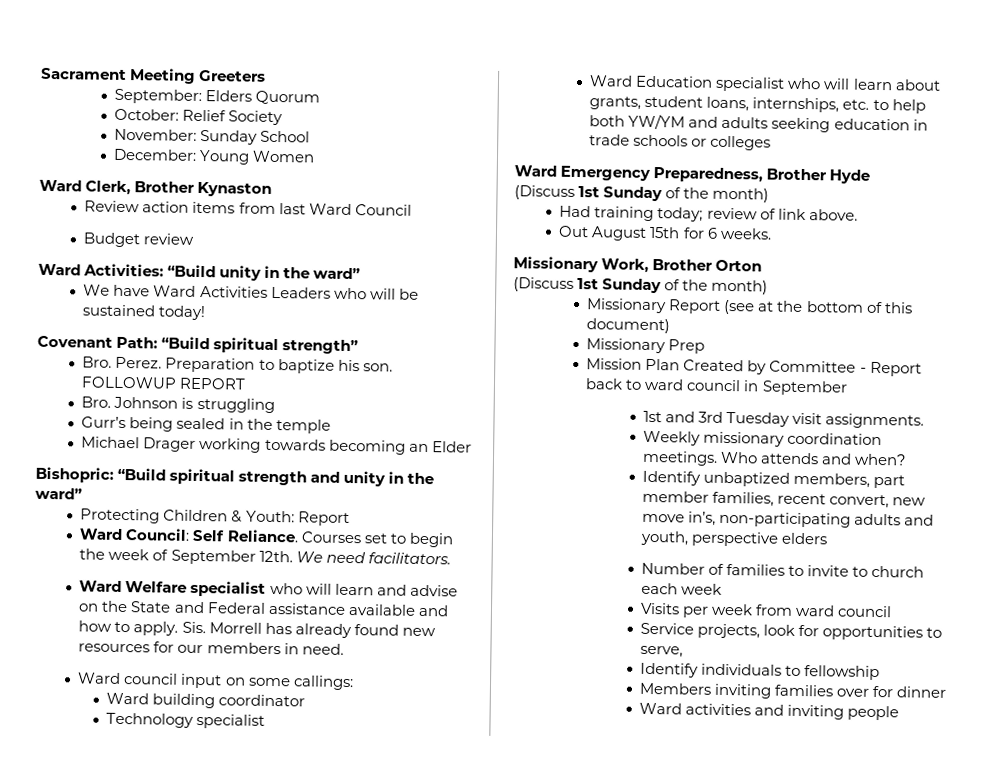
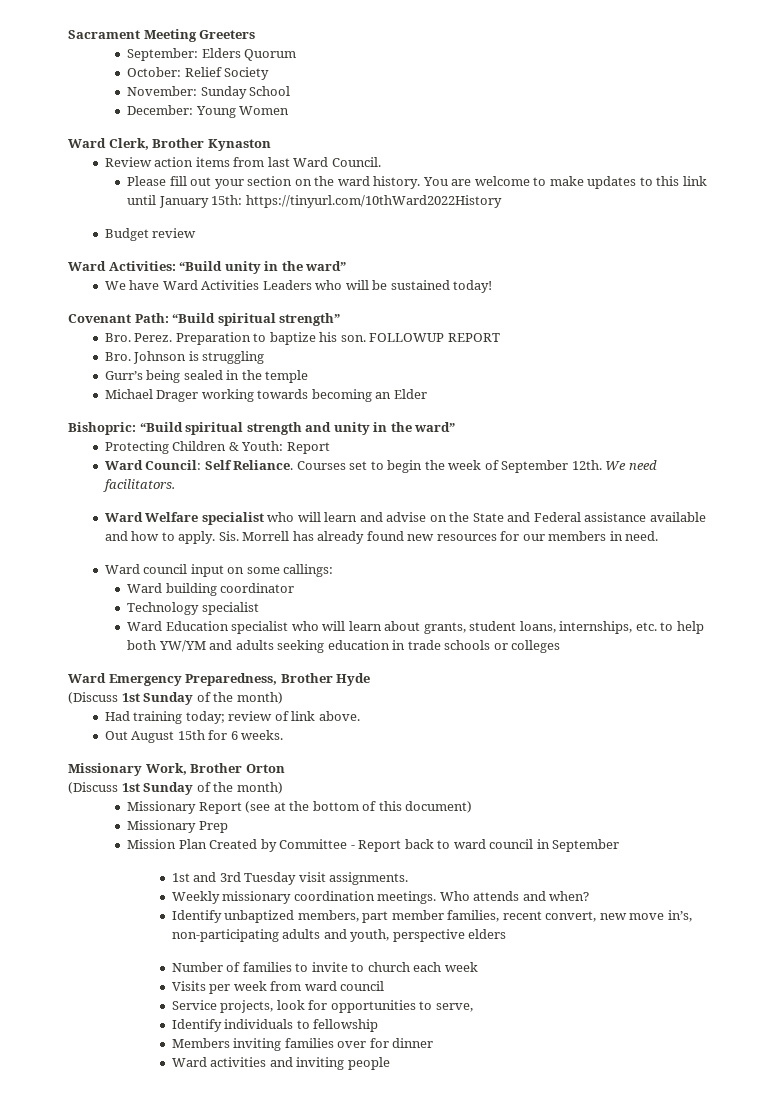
[354,204,412,216] Council -> [331,157,381,167] [126,176,707,189] [126,195,502,208] Council. // Please fill out your section on the ward history. You are welcome to make updates to this link until January 15th: https://tinyurl.com/10thWard2022History

